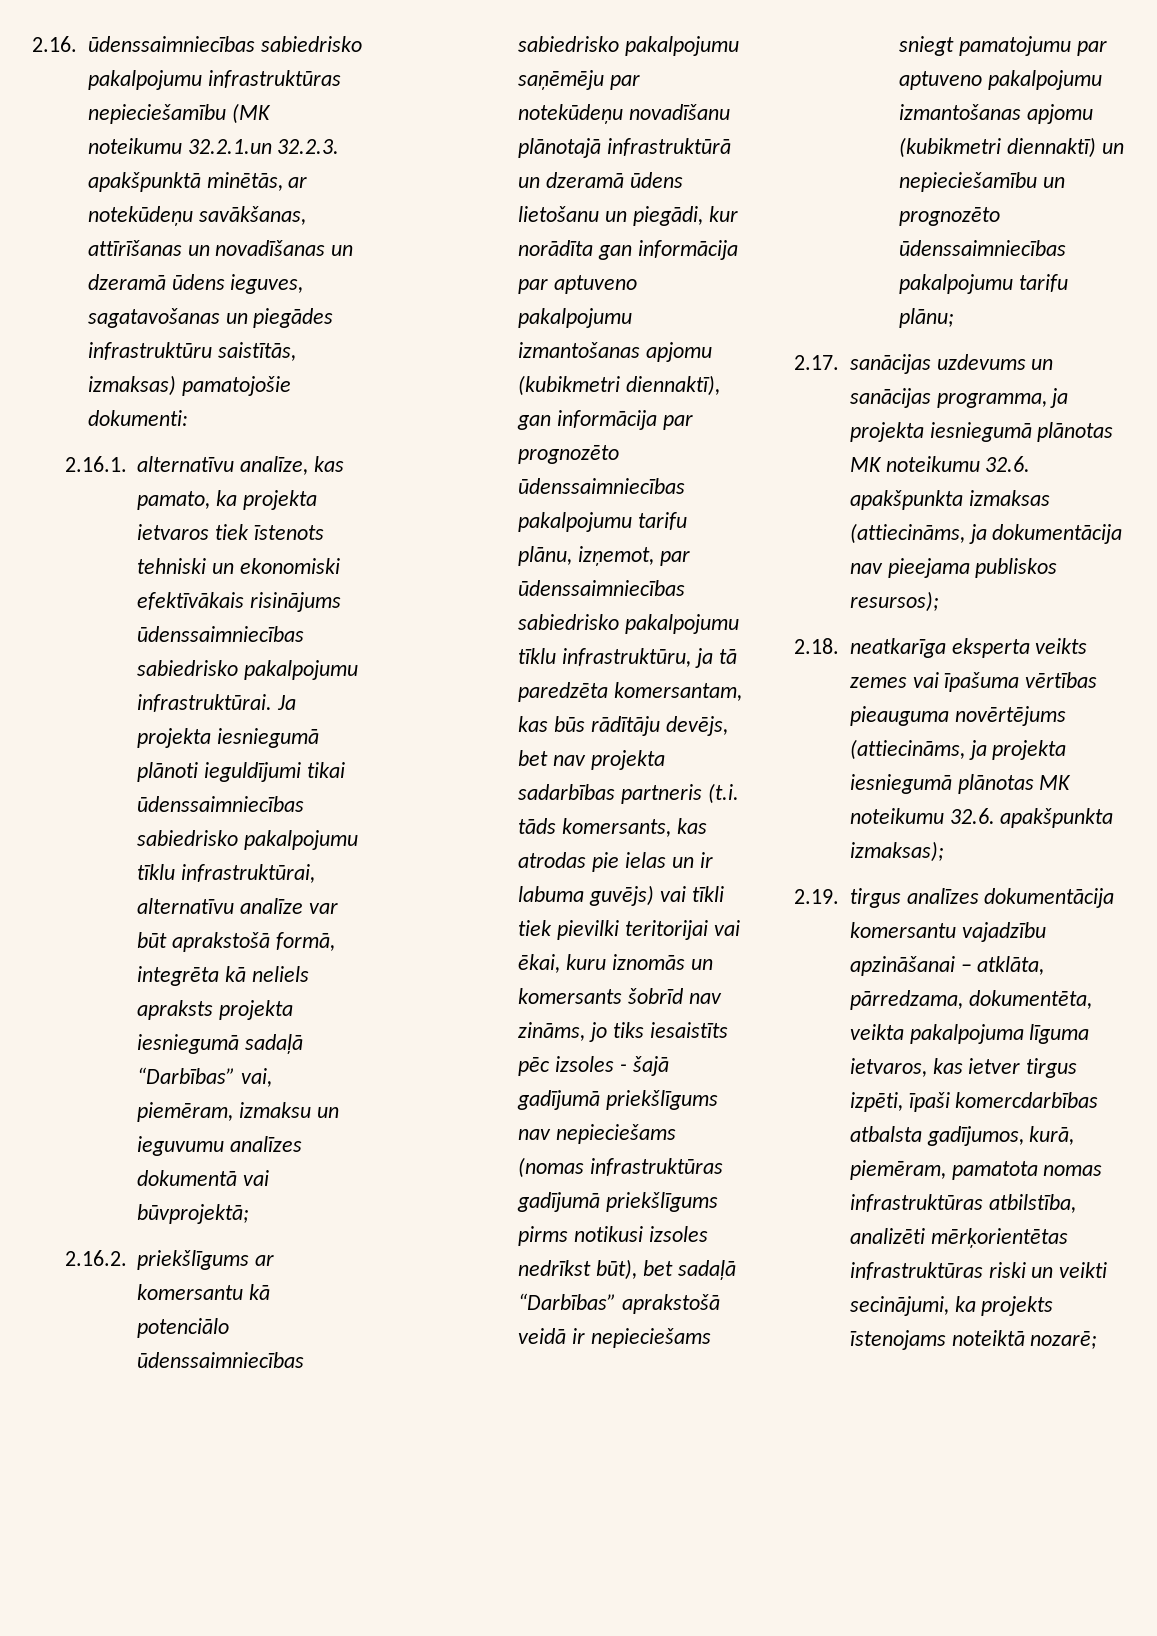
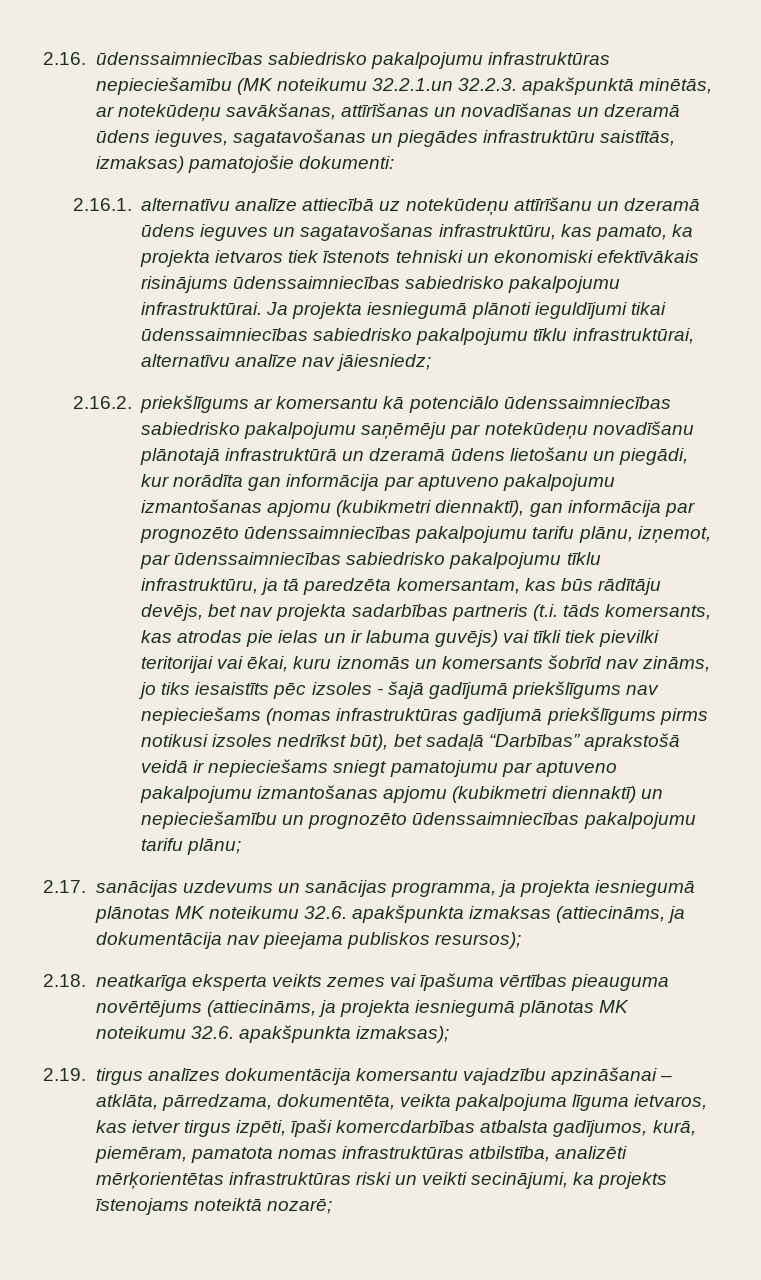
[240,456,309,475] analīze, -> [235,197,700,215] [141,223,556,241] analīze attiecībā uz notekūdeņu attīrīšanu un dzeramā ūdens ieguves un sagatavošanas infrastruktūru,
[309,903,339,914] [137,932,336,952] [137,966,310,986] [137,1000,294,1020] [137,1034,304,1054] [137,1067,273,1087] [137,1102,340,1122] [137,1136,303,1156] [137,1170,270,1186] [137,1204,250,1224] var būt aprakstošā formā, integrēta kā neliels apraksts projekta iesniegumā sadaļā “Darbības” vai, piemēram, izmaksu un ieguvumu analīzes dokumentā vai būvprojektā; -> [302,354,432,371] nav jāiesniedz;

